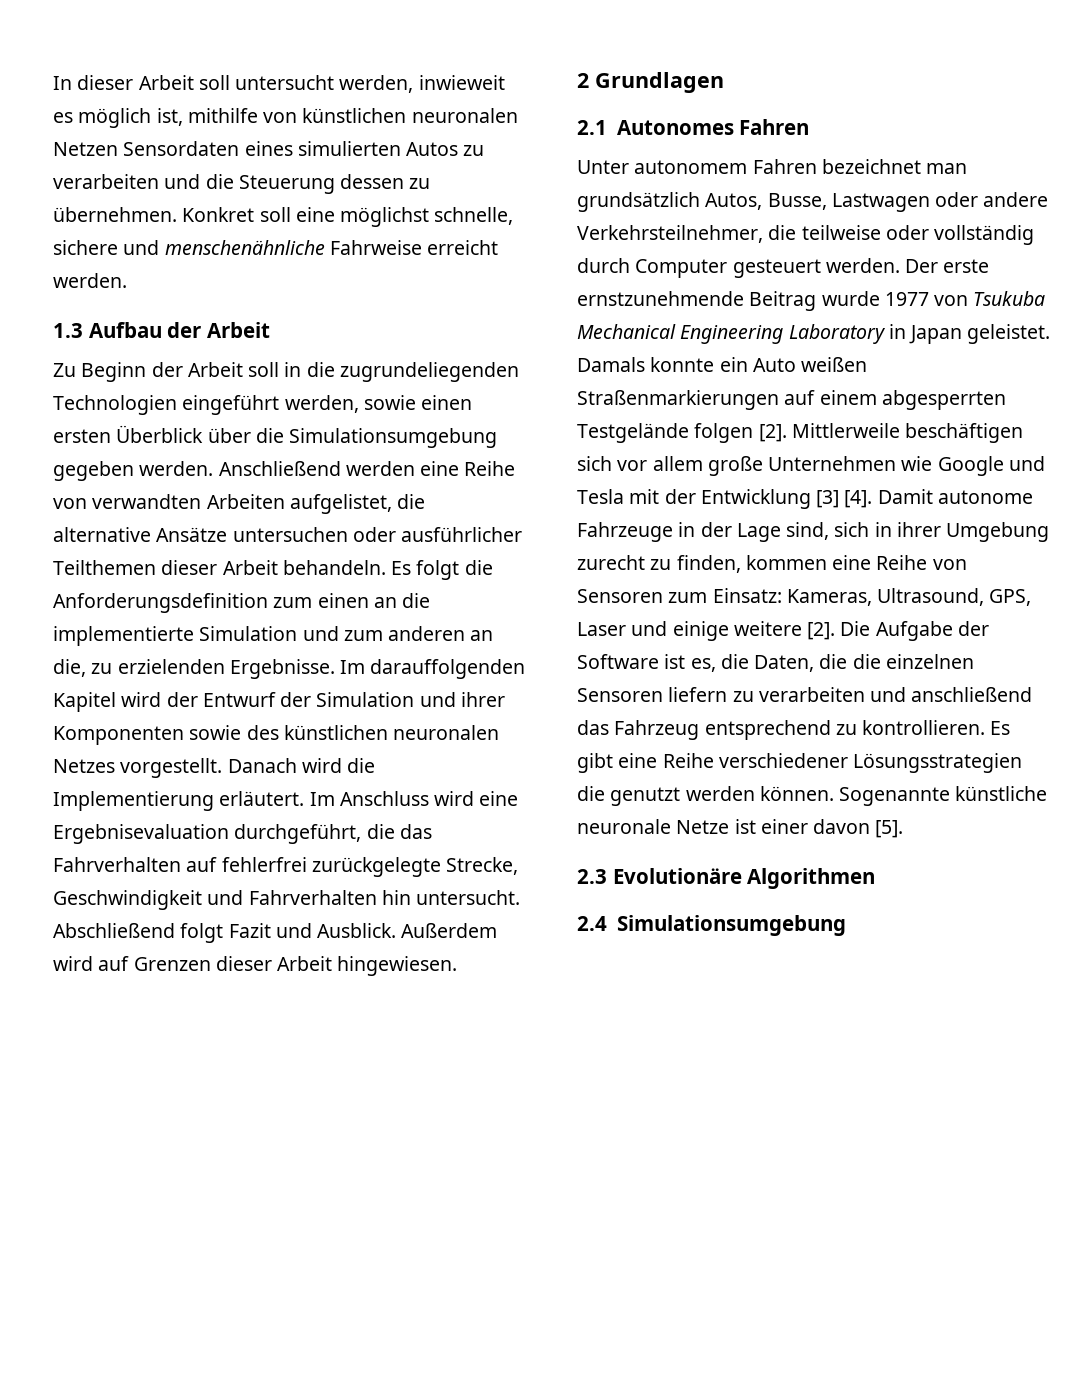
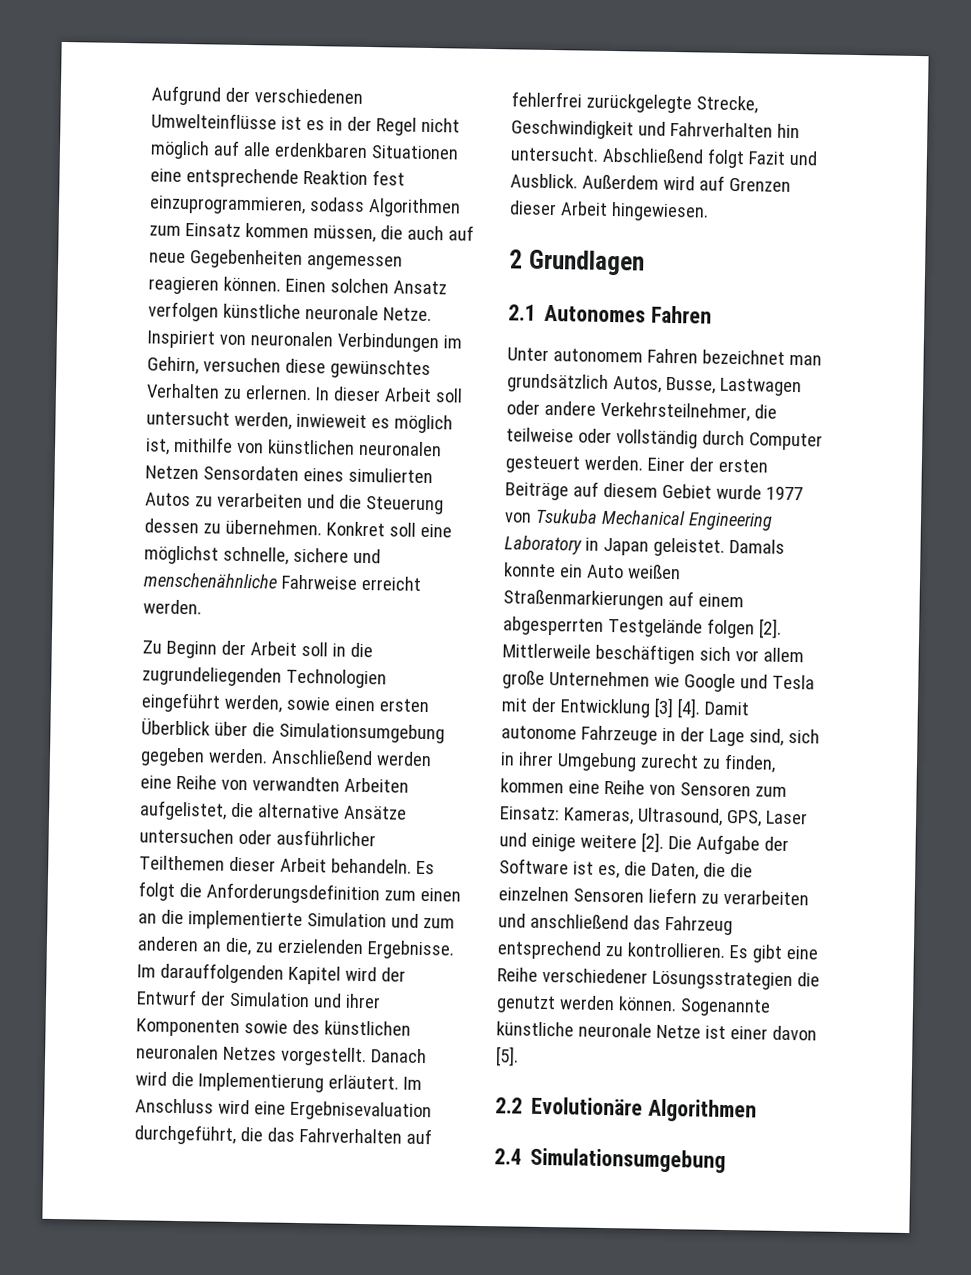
(53, 83) none -> [151,85,363,106] [151,112,460,136] [150,140,459,160] [150,168,405,188] [149,195,461,218] [149,222,474,243] [149,249,403,271] [148,276,447,295] [148,301,432,322] [147,330,462,353] [147,356,431,380] [146,383,312,401] Aufgrund der verschiedenen Umwelteinflüsse ist es in der Regel nicht möglich auf alle erdenkbaren Situationen eine entsprechende Reaktion fest einzuprogrammieren, sodass Algorithmen zum Einsatz kommen müssen, die auch auf neue Gegebenheiten angemessen reagieren können. Einen solchen Ansatz verfolgen künstliche neuronale Netze. Inspiriert von neuronalen Verbindungen im Gehirn, versuchen diese gewünschtes Verhalten zu erlernen.
[53,322,270,338] // 1.3 Aufbau der Arbeit -> (202, 607) none
[905,259,990,273] [577,291,817,311] Der erste ernstzunehmende Beitrag -> [646,457,768,473] [505,481,712,501] Einer der ersten Beiträge auf diesem Gebiet
[577,869,607,884] 2.3 -> [495,1097,523,1114] 2.2

